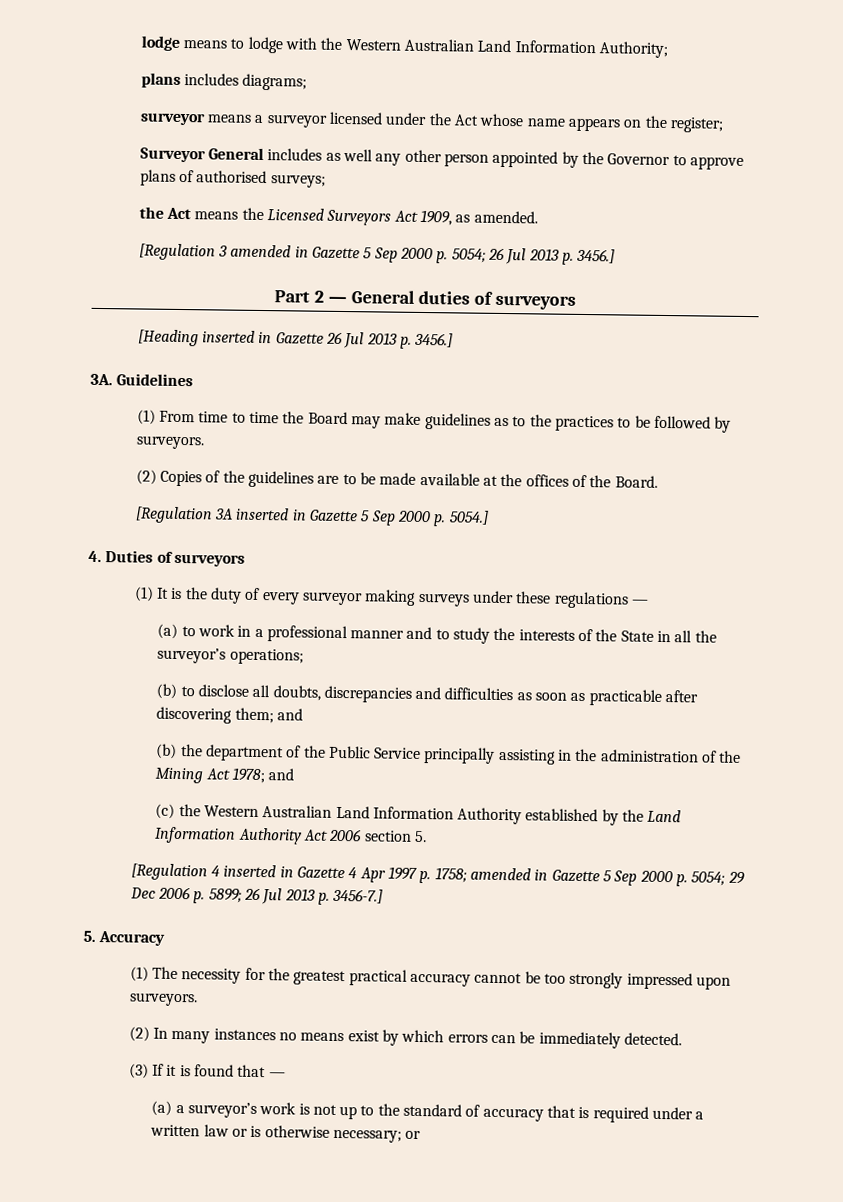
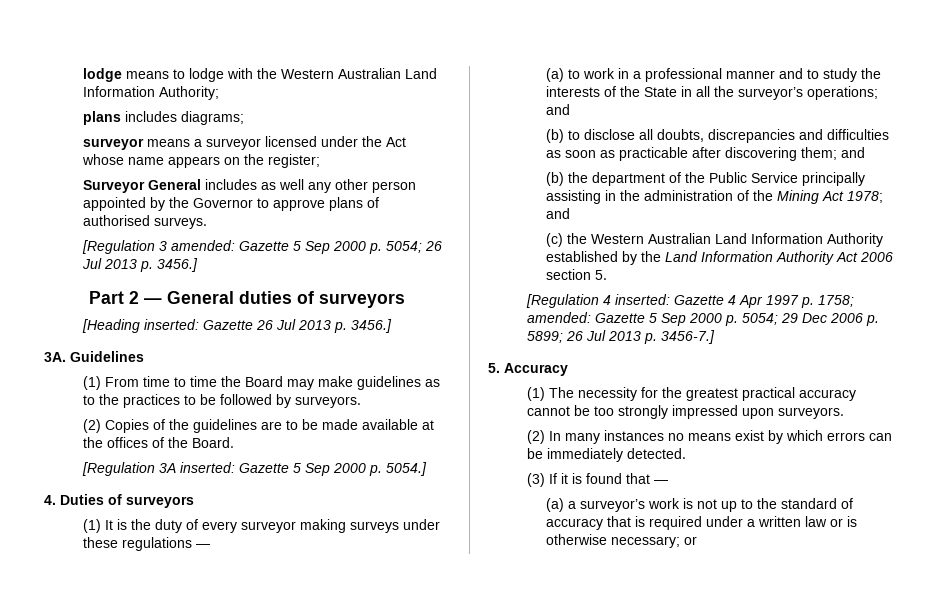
[270,174,326,188] [138,206,538,226] surveys; // the Act means the Licensed Surveyors Act 1909, as amended. -> [153,217,207,229] surveys.
[230,244,309,258] amended in -> [170,240,235,251] amended:
[202,330,273,344] inserted in -> [143,319,199,330] inserted:
[235,507,307,521] inserted in -> [179,462,235,473] inserted:
(304, 656) none -> [545,104,570,115] and
[223,864,294,878] inserted in -> [614,294,670,305] inserted:
[470,867,549,881] amended in -> [526,312,591,323] amended:

